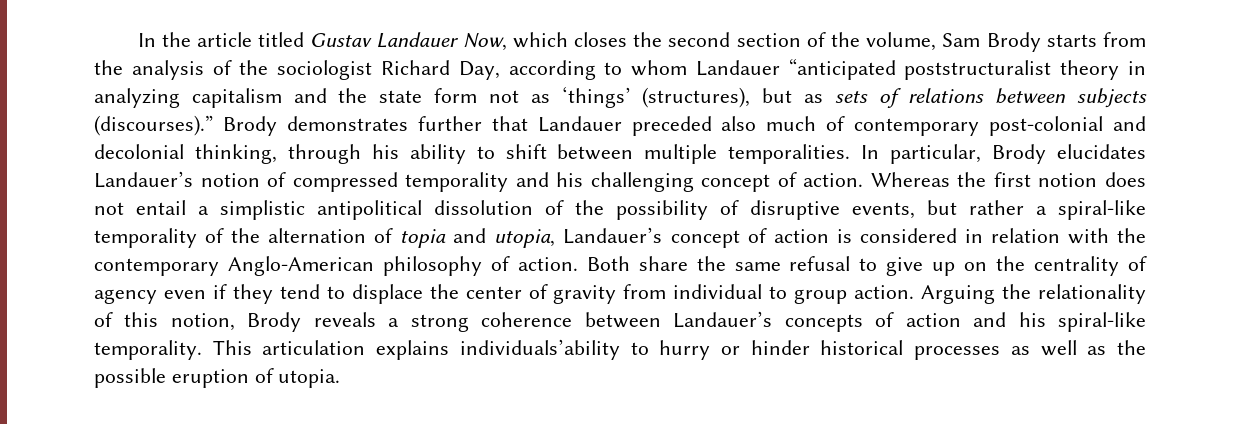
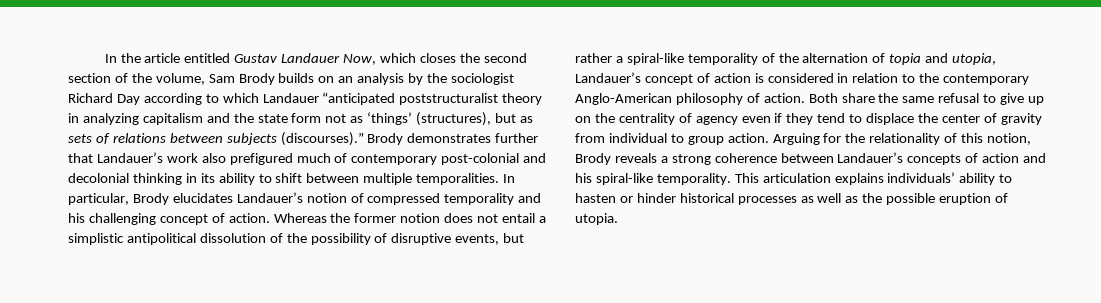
[258,32,305,47] titled -> [184,53,231,63] entitled
[1046,32,1146,47] [94,60,232,80] starts from the analysis of -> [278,73,424,85] builds on an analysis by
[458,61,500,80] Day, -> [116,94,140,105] Day
[631,60,688,76] whom -> [222,93,259,103] which
[537,116,757,136] Landauer preceded also -> [96,152,293,165] Landauer’s work also prefigured
[194,144,399,164] thinking, through his -> [132,173,215,185] thinking in its
[993,172,1031,187] first -> [354,213,397,223] former
[1067,228,1109,244] with -> [902,74,916,83] to
(996, 294) none -> [823,133,842,143] for
[459,339,711,360] individuals’ability to hurry -> [887,172,1013,185] [575,193,616,203] individuals’ ability to hasten

